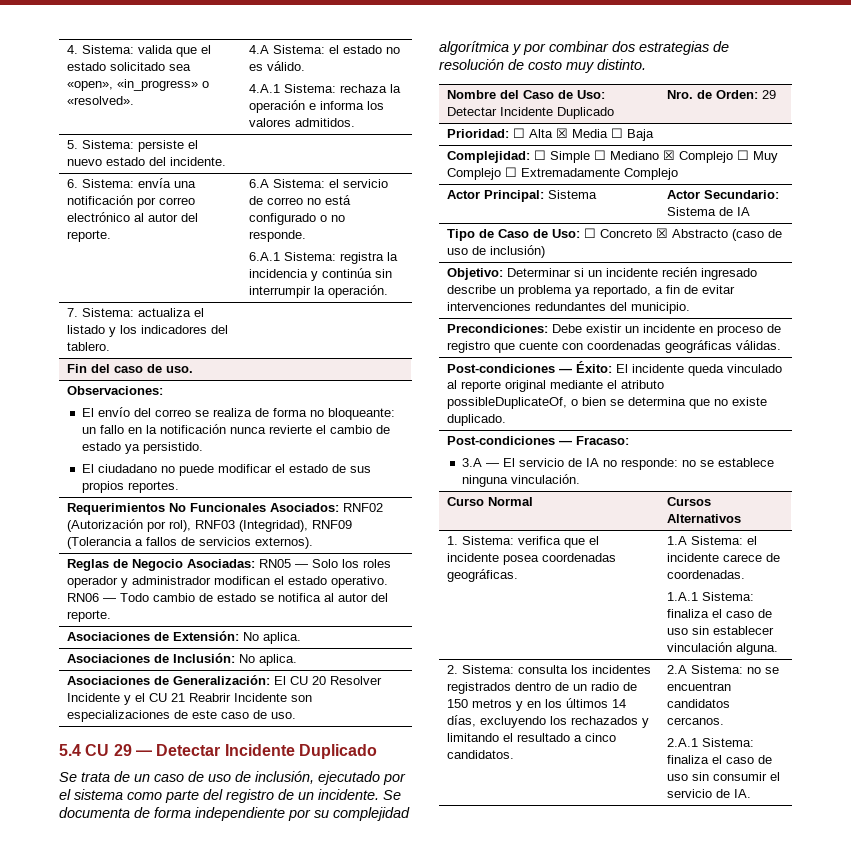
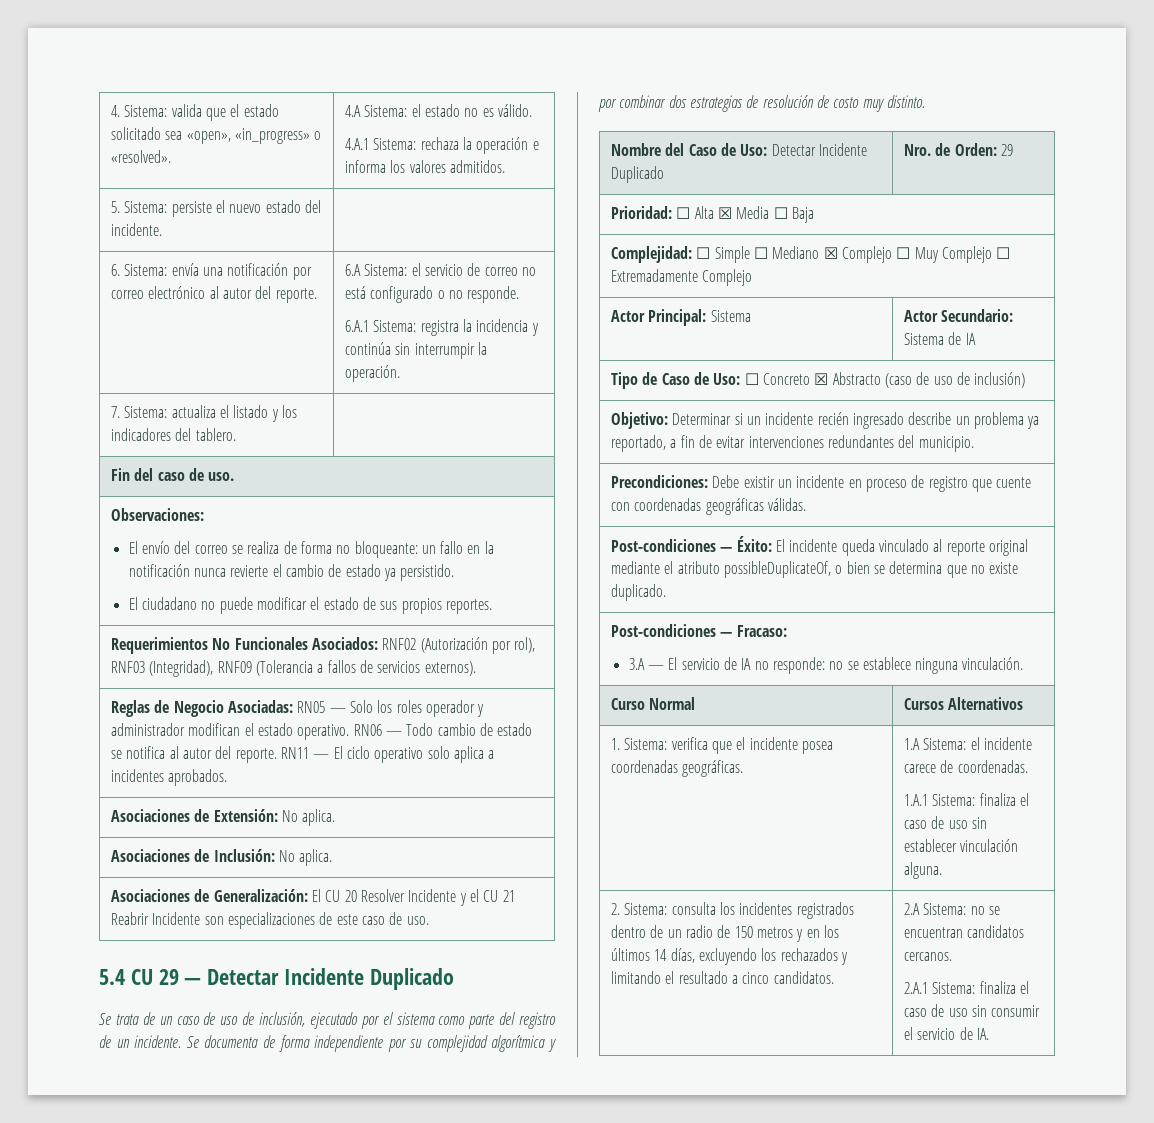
(112, 616) none -> [280,746,495,763] [111,769,228,786] RN11 — El ciclo operativo solo aplica a incidentes aprobados.

